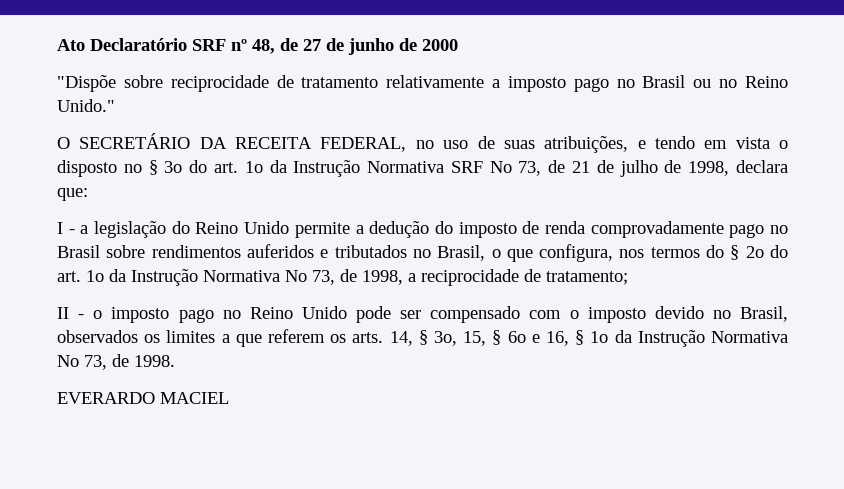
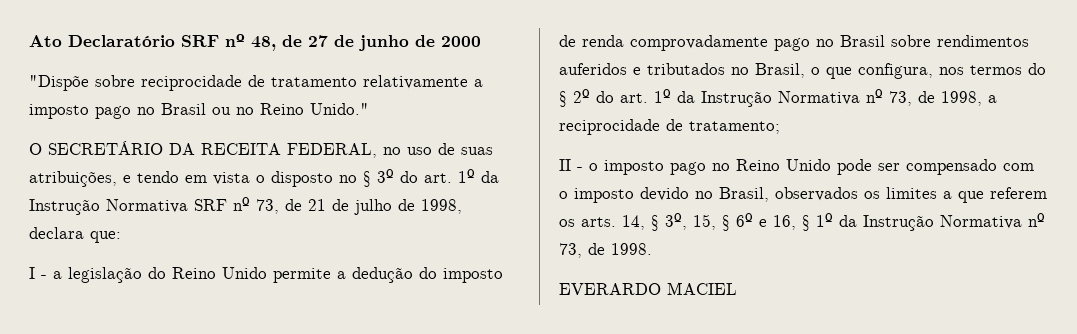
[164,160,263,173] 3o do art. 1o -> [377,169,475,183] 3º do art. 1º
[489,161,512,173] No -> [233,197,250,211] nº
[745,245,788,258] [57,269,307,286] 2o do art. 1o da Instrução Normativa No -> [573,89,883,107] 2º do art. 1º da Instrução Normativa nº
[433,331,457,346] 3o, -> [665,213,687,230] 3º,
[507,331,526,343] 6o -> [736,213,753,227] 6º
[590,330,789,347] [57,355,79,367] 1o da Instrução Normativa No -> [816,213,1045,231] 1º da Instrução Normativa nº

